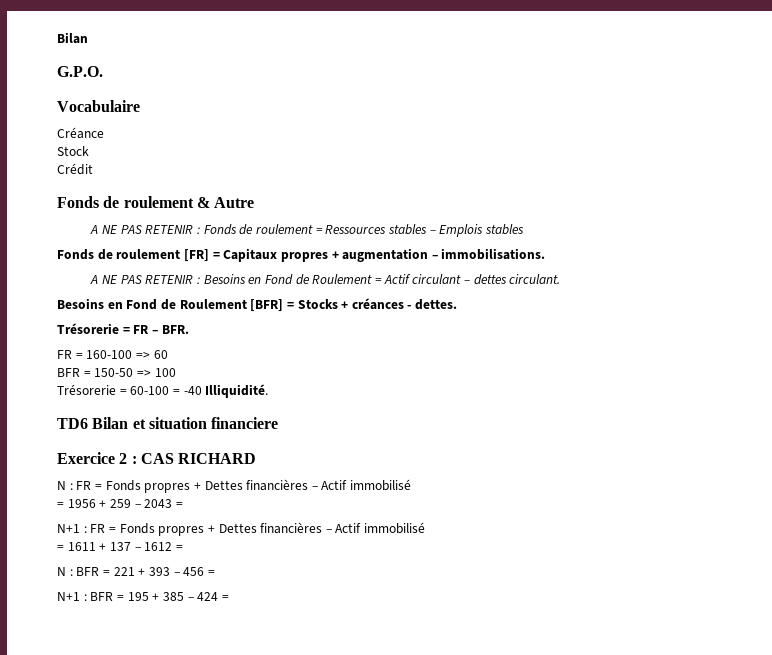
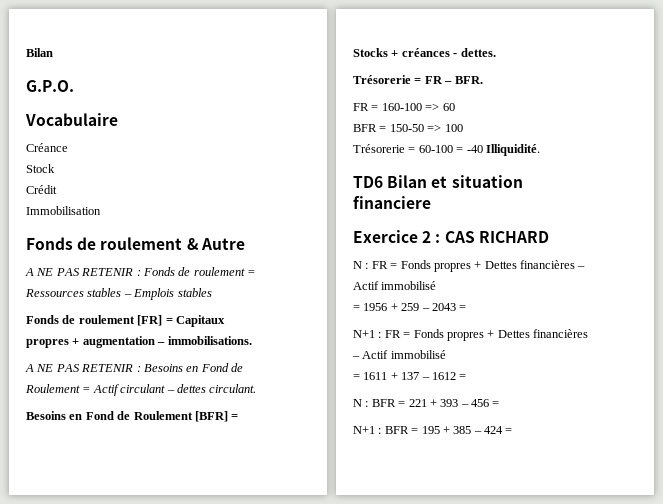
(93, 169) none -> [26,206,101,215] // Immobilisation

